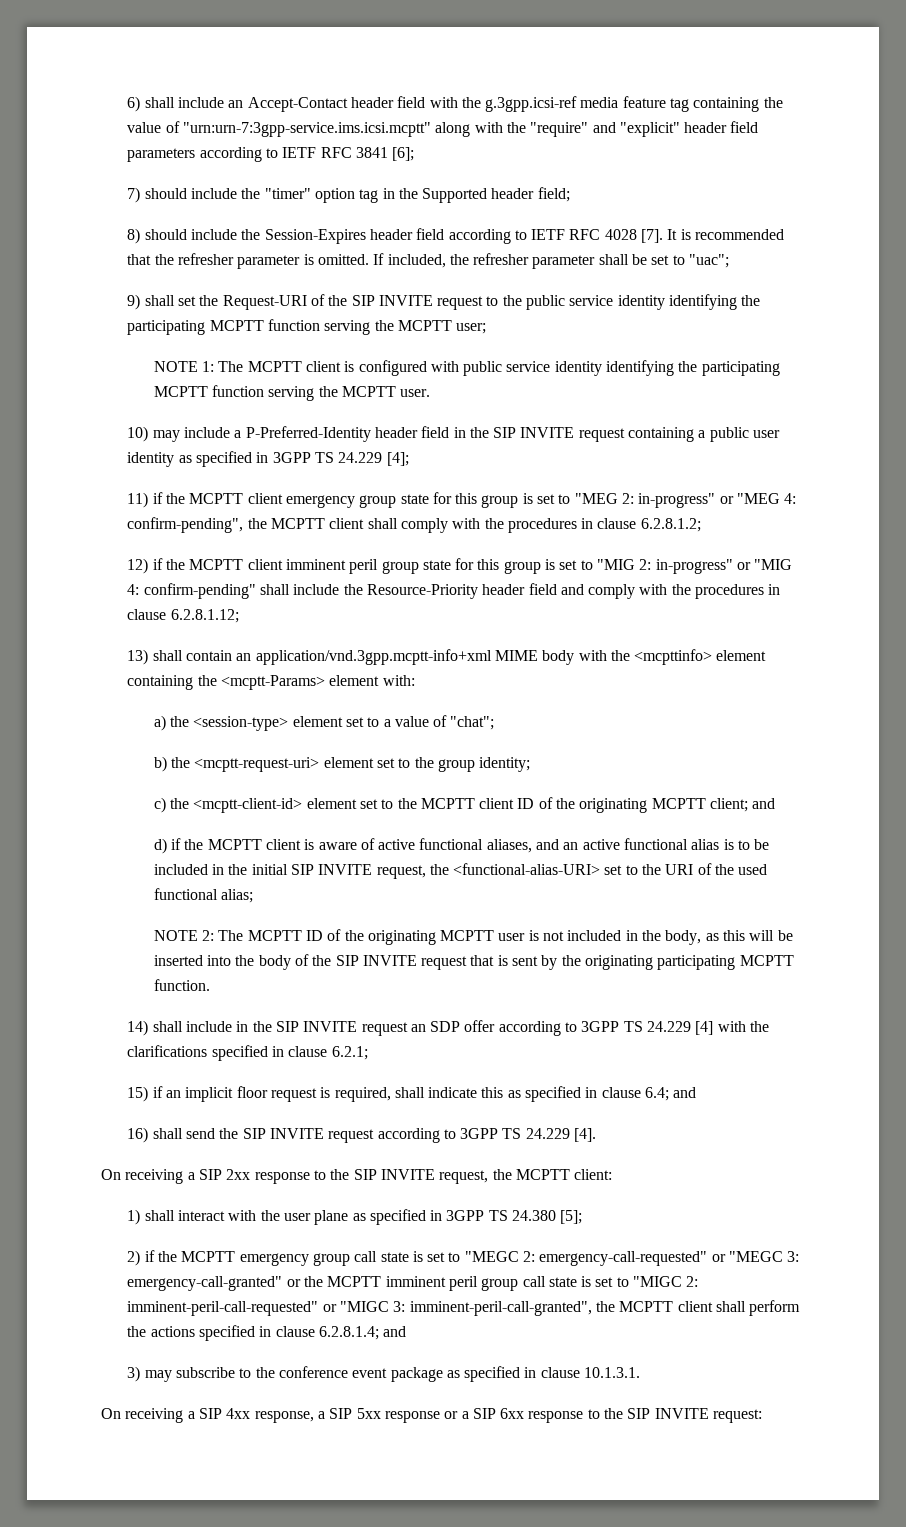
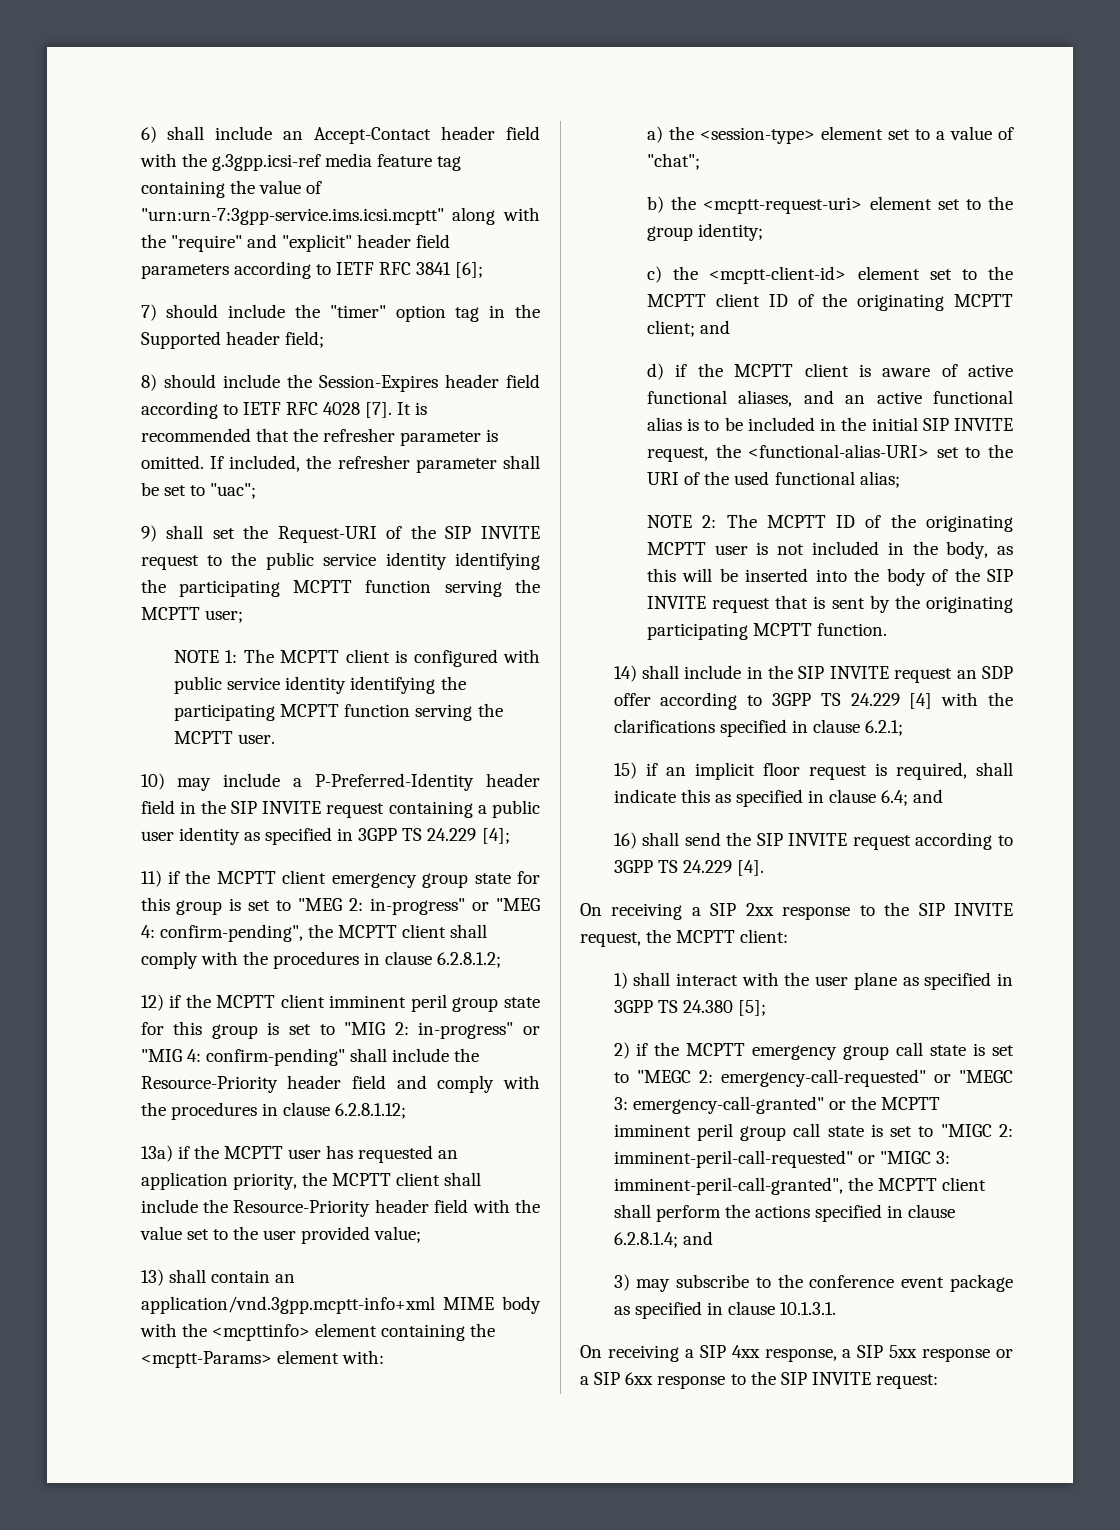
(239, 616) none -> [140,1145,459,1163] [140,1172,482,1190] [140,1199,540,1217] [139,1226,422,1244] // 13a) if the MCPTT user has requested an application priority, the MCPTT client shall include the Resource-Priority header field with the value set to the user provided value;

